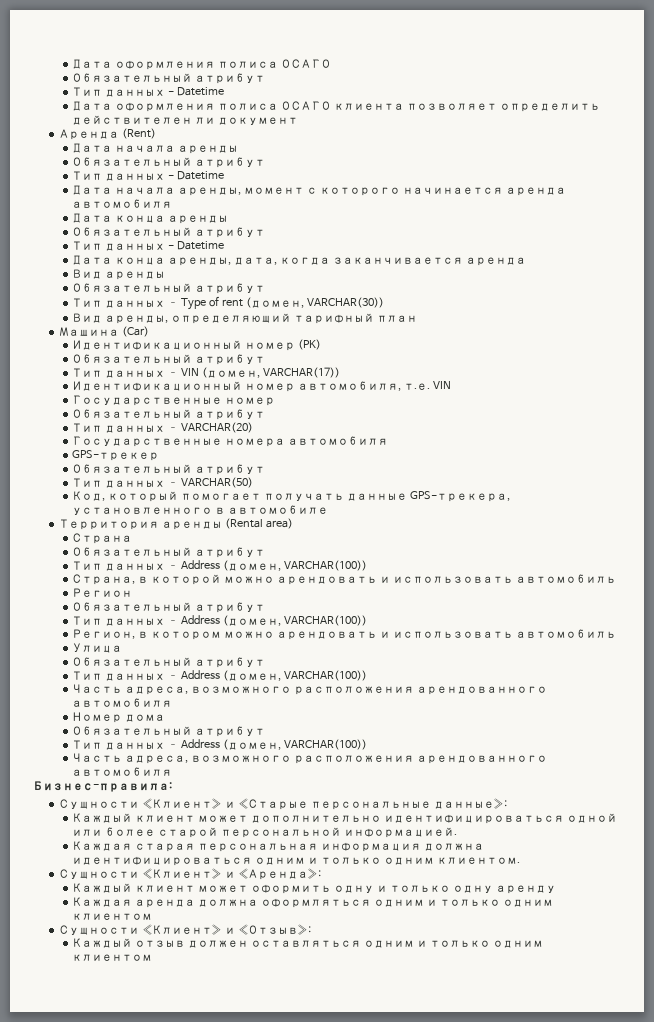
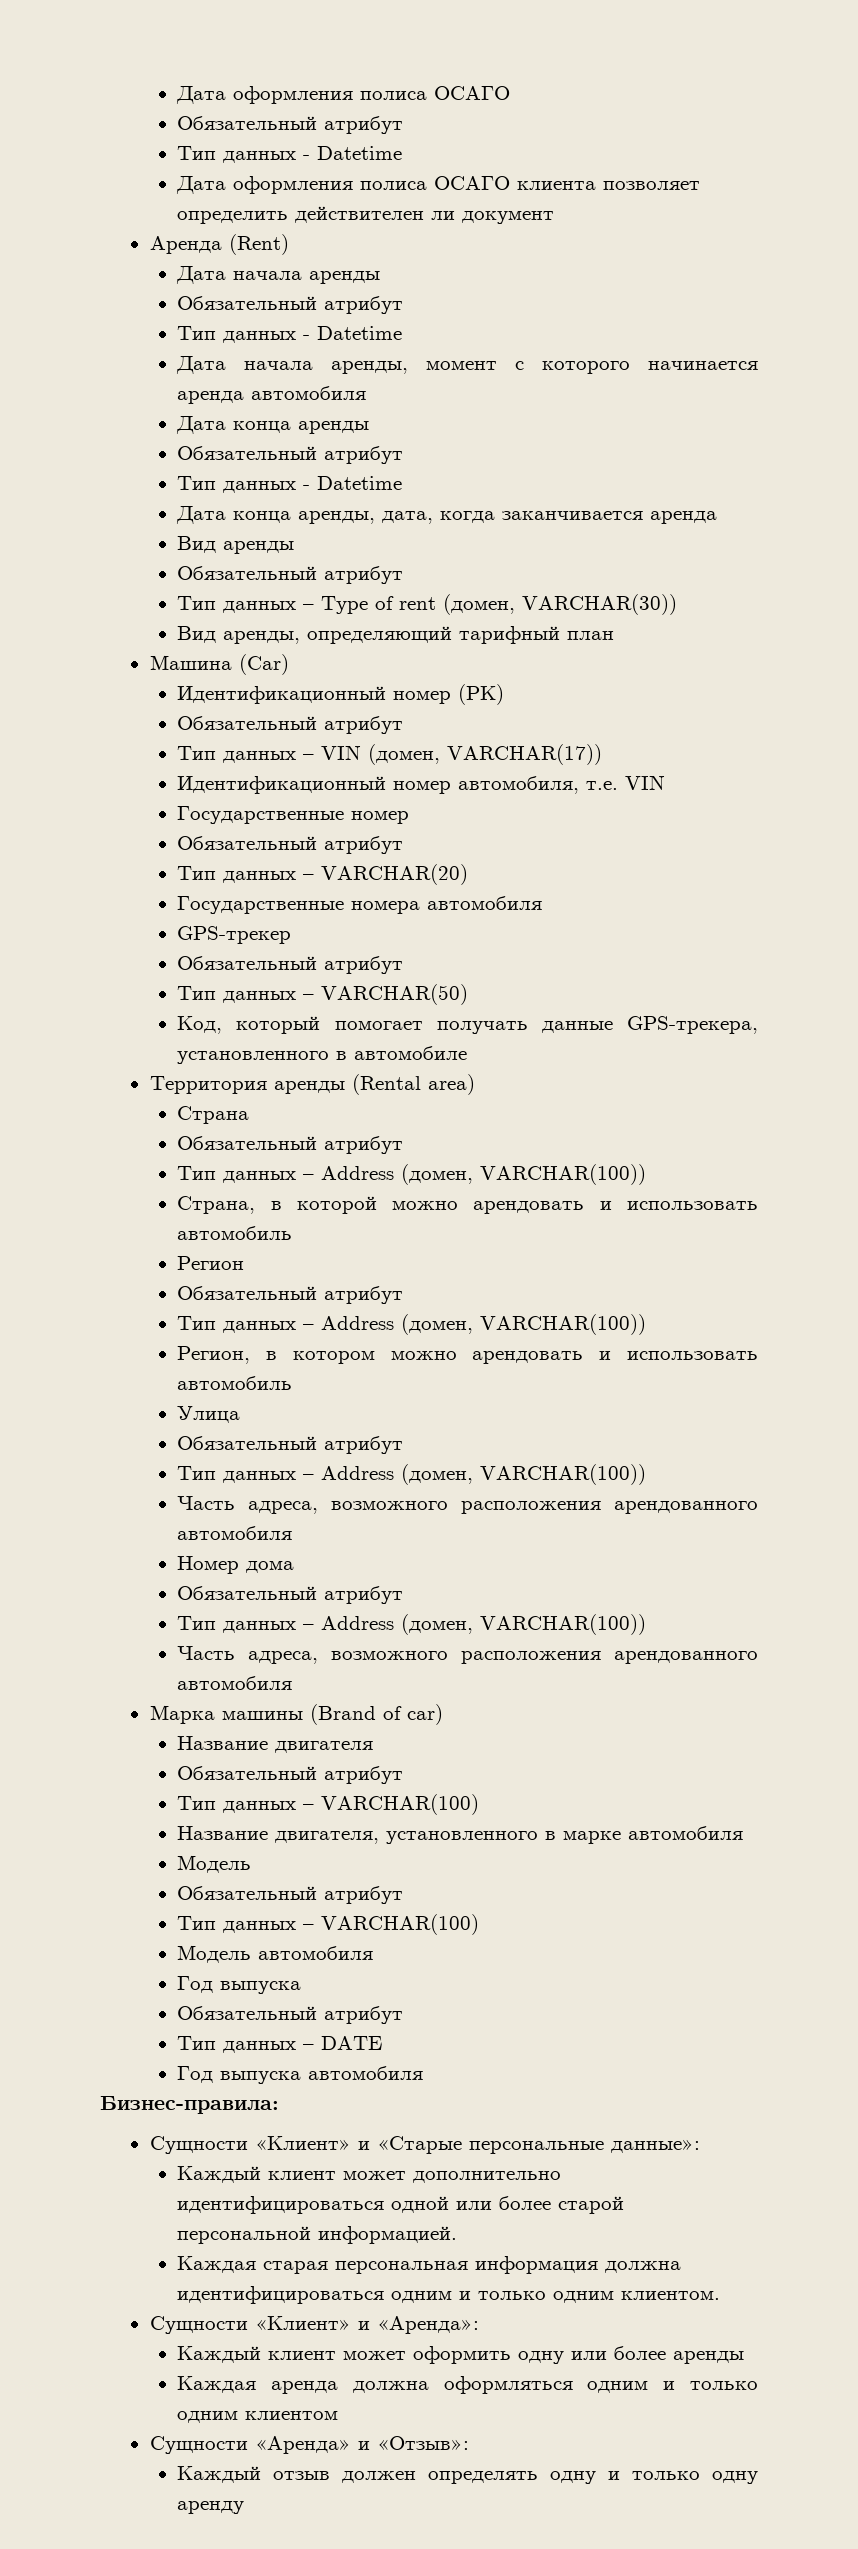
(173, 771) none -> [149,1704,443,1725] [177,1736,374,1753] [177,1766,404,1784] [177,1794,480,1815] [177,1826,744,1844] [177,1855,252,1873] [177,1886,404,1904] [177,1914,480,1935] [177,1945,374,1963] [177,1976,302,1994] [177,2006,404,2024] [177,2036,383,2053] [177,2066,424,2084] // Марка машины (Brand of car) // Название двигателя // Обязательный атрибут // Тип данных – VARCHAR(100) // Название двигателя, установленного в марке автомобиля // Модель // Обязательный атрибут // Тип данных – VARCHAR(100) // Модель автомобиля // Год выпуска // Обязательный атрибут // Тип данных – DATE // Год выпуска автомобиля
[377,885,557,894] и только одну аренду -> [571,2346,745,2364] или более аренды
[141,924,222,935] «Клиент» -> [254,2436,351,2454] «Аренда»
[251,940,544,948] [72,954,153,961] оставляться одним и только одним клиентом -> [428,2471,758,2484] [177,2501,245,2514] определять одну и только одну аренду

